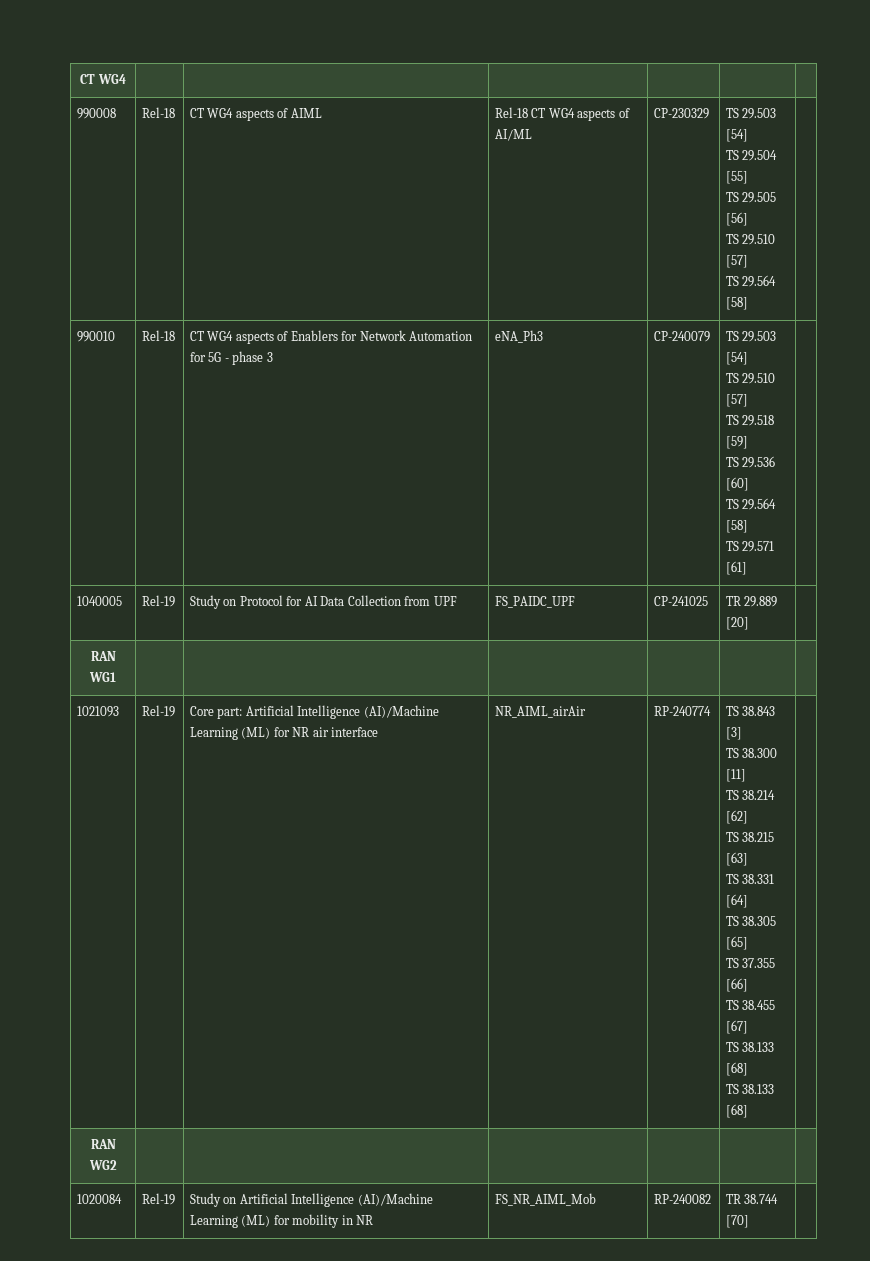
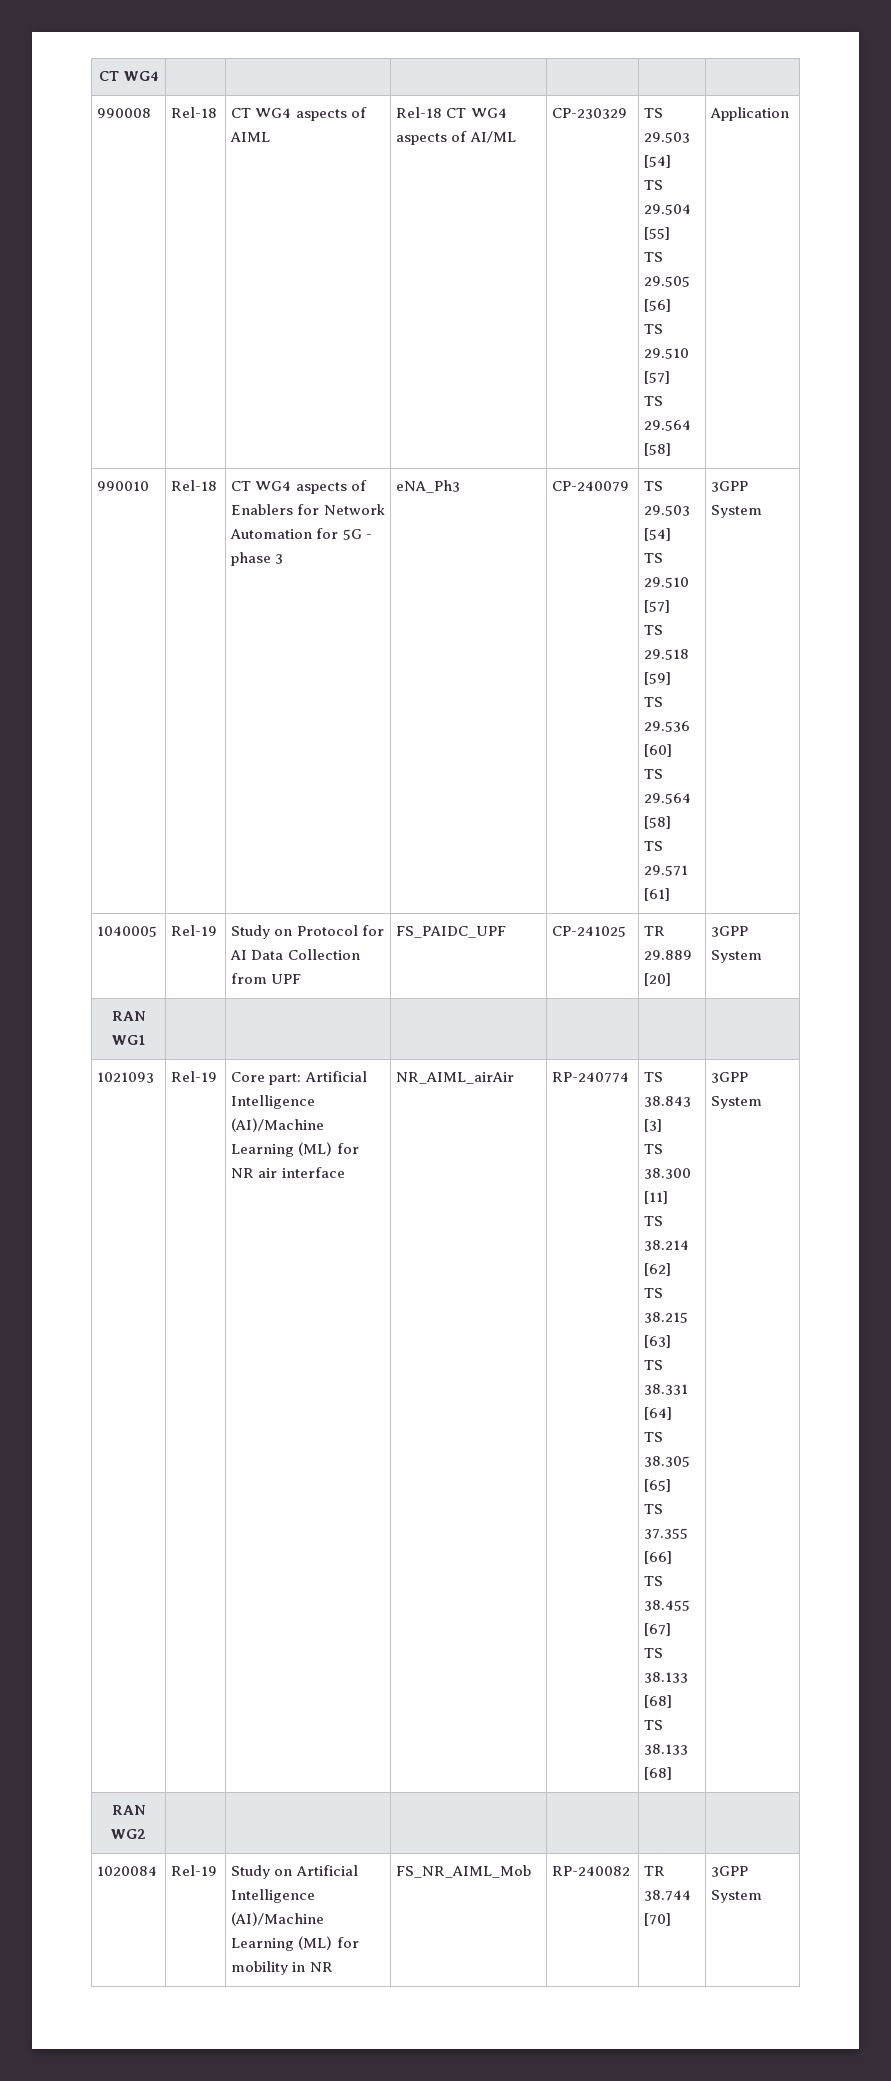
(748, 303) none -> [710,107,790,121] Application
(747, 568) none -> [711,481,749,492] [711,505,763,518] 3GPP System
(749, 623) none -> [711,926,749,937] [711,950,763,963] 3GPP System
(748, 1111) none -> [711,1072,749,1083] [711,1096,763,1109] 3GPP System
(749, 1221) none -> [711,1866,749,1877] [711,1890,763,1903] 3GPP System

